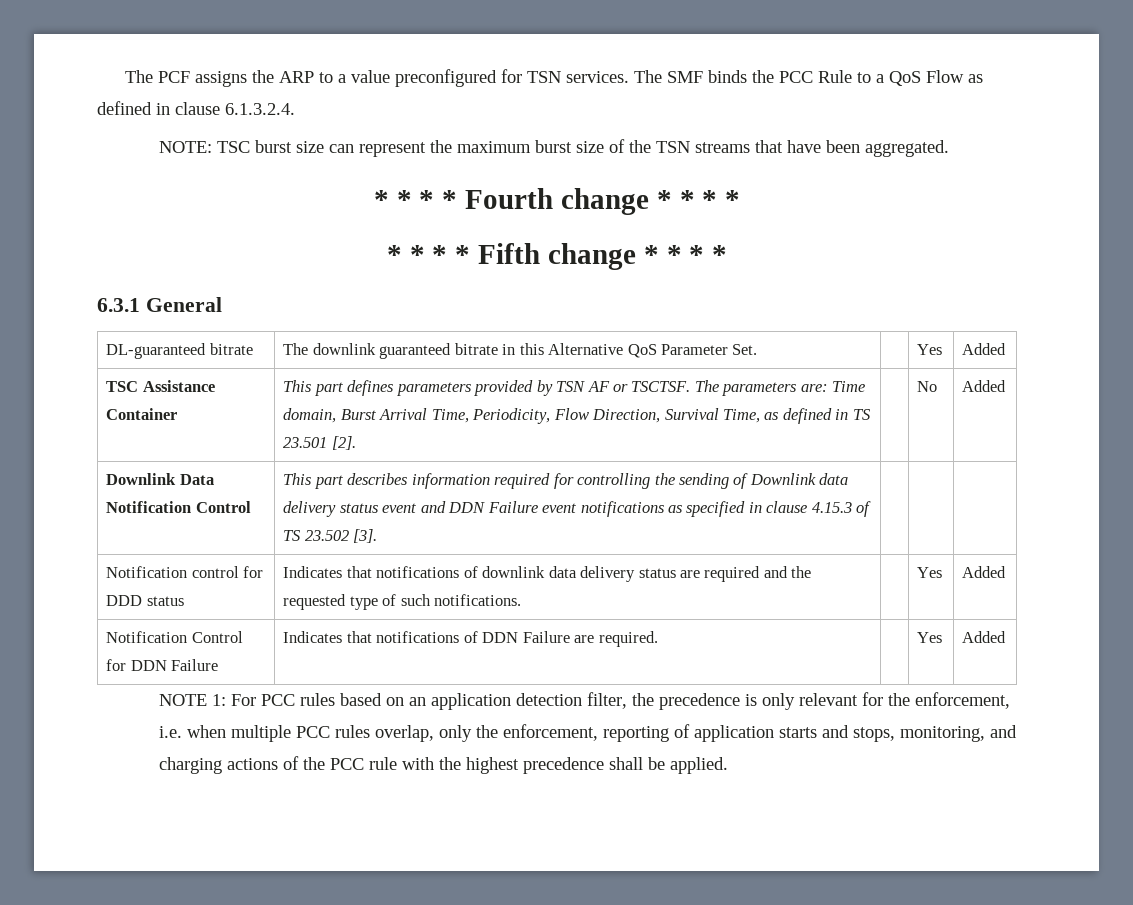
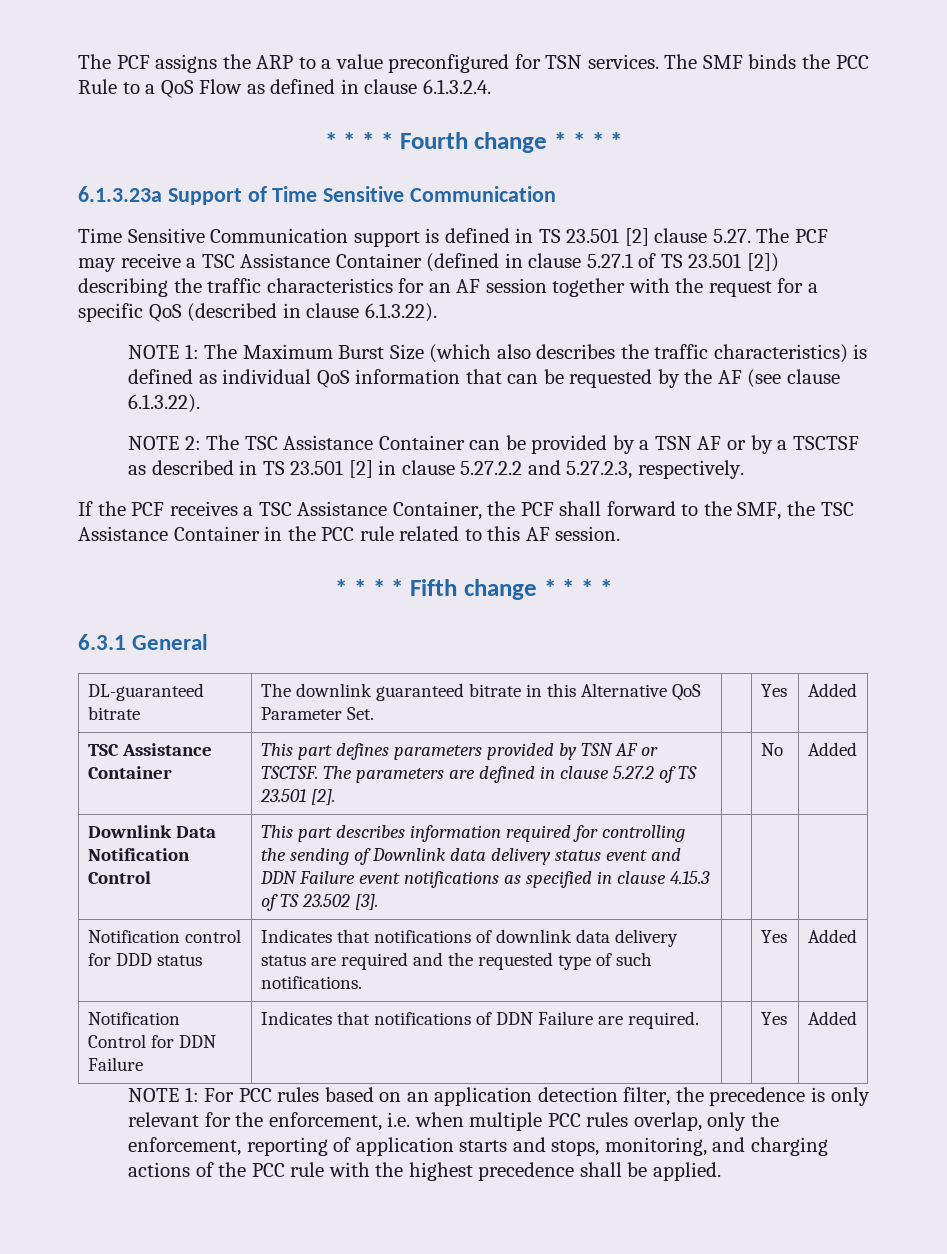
[158,139,949,157] // NOTE: TSC burst size can represent the maximum burst size of the TSN streams that have been aggregated. -> (491, 86) none
(741, 199) none -> [78,186,557,205] [78,228,828,247] [78,253,779,272] [78,278,818,297] [78,303,437,322] [128,344,868,363] [128,369,840,388] [128,394,201,413] [128,435,859,454] [128,460,744,479] [78,501,854,520] [78,526,621,541] // 6.1.3.23a Support of Time Sensitive Communication // Time Sensitive Communication support is defined in TS 23.501 [2] clause 5.27. The PCF may receive a TSC Assistance Container (defined in clause 5.27.1 of TS 23.501 [2]) describing the traffic characteristics for an AF session together with the request for a specific QoS (described in clause 6.1.3.22). // NOTE 1: The Maximum Burst Size (which also describes the traffic characteristics) is defined as individual QoS information that can be requested by the AF (see clause 6.1.3.22). // NOTE 2: The TSC Assistance Container can be provided by a TSN AF or by a TSCTSF as described in TS 23.501 [2] in clause 5.27.2.2 and 5.27.2.3, respectively. // If the PCF receives a TSC Assistance Container, the PCF shall forward to the SMF, the TSC Assistance Container in the PCC rule related to this AF session.
[800,381,866,392] [283,408,849,424] are: Time domain, Burst Arrival Time, Periodicity, Flow Direction, Survival Time, as defined in -> [448,766,676,783] are defined in clause 5.27.2 of

